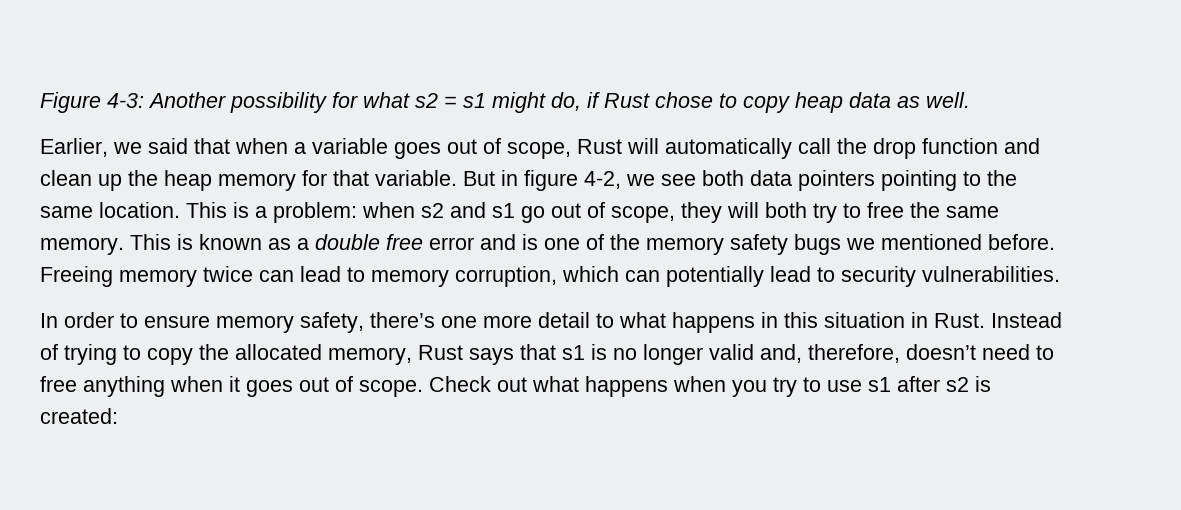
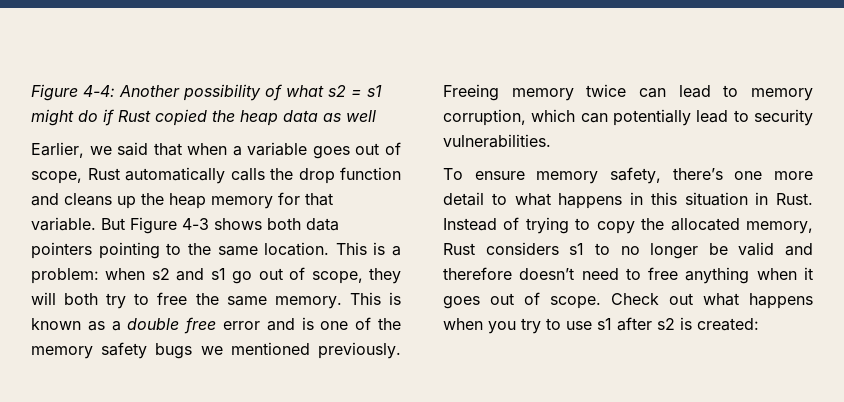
[40,92,144,113] Figure 4-3: -> [31,84,115,101] Figure 4-4:
[332,92,358,108] for -> [265,84,282,101] of
[551,92,581,111] do, -> [78,110,98,122] do
[655,92,790,113] chose to copy -> [155,109,235,126] copied the
[926,92,970,108] well. -> [346,110,376,122] well
[627,138,831,159] will automatically call -> [125,167,265,184] automatically calls
[40,170,92,186] clean -> [64,193,112,206] cleans
[501,170,696,191] in figure 4-2, we see -> [130,217,262,234] Figure 4-3 shows
[988,234,1055,250] before. -> [317,342,401,359] previously.
[40,312,138,328] In order to -> [443,168,463,180] To
[469,344,900,365] says that s1 is no longer valid and, therefore, -> [485,242,813,259] [443,267,512,280] considers s1 to no longer be valid and therefore

